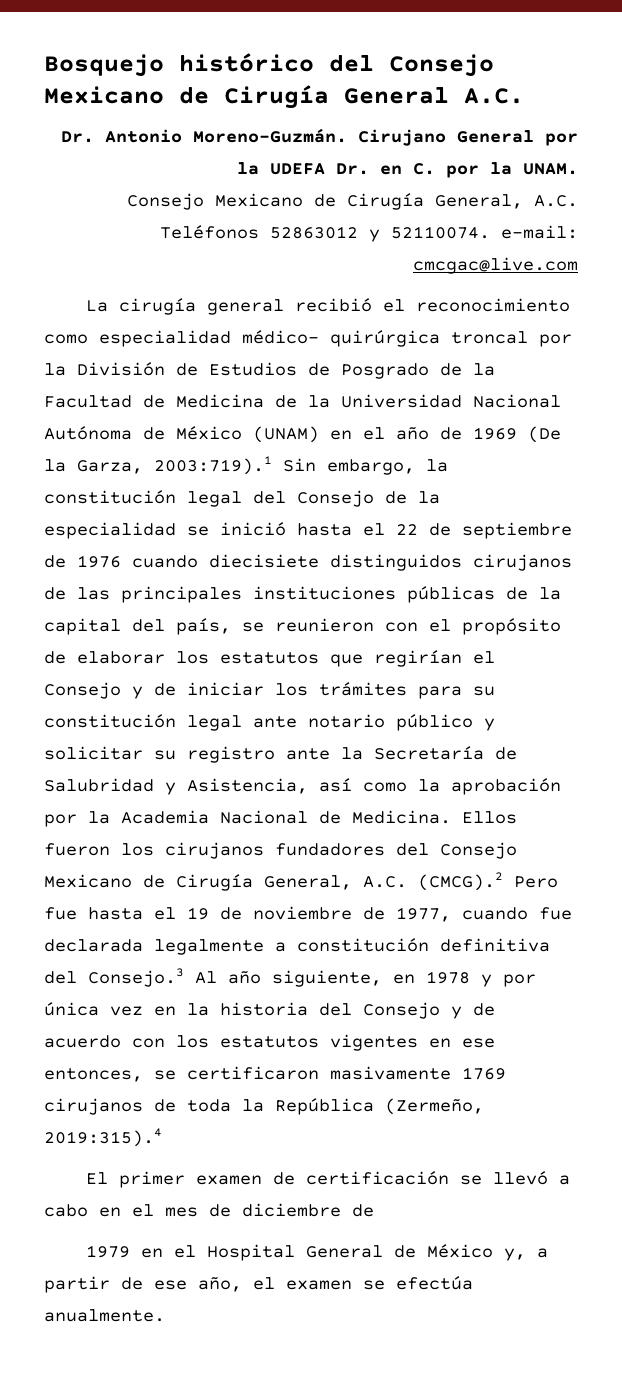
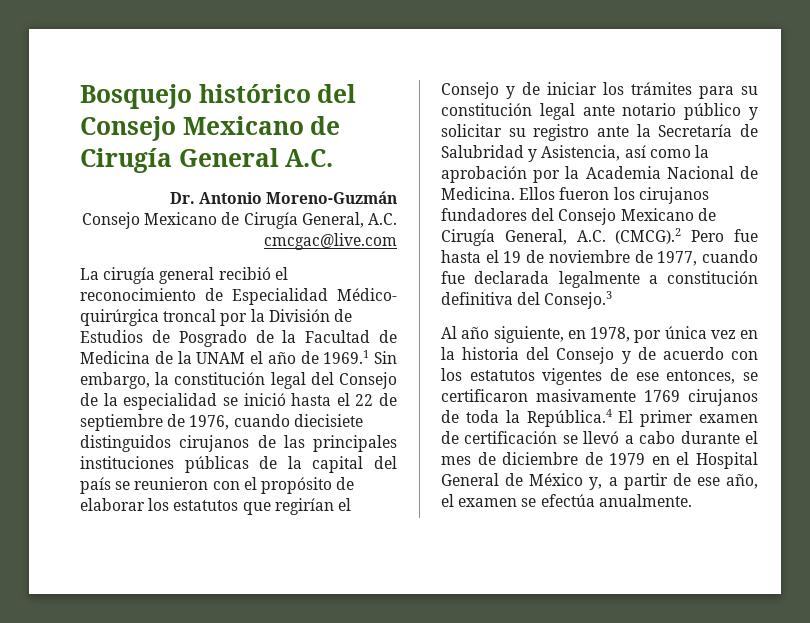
[193,128,578,146] [237,162,578,178] [127,193,578,210] [160,225,578,242] Moreno-Guzmán. Cirujano General por la UDEFA Dr. en C. por la UNAM. // Consejo Mexicano de Cirugía General, A.C. Teléfonos 52863012 y 52110074. e-mail: -> [266,191,397,204] [82,212,397,229] Moreno-Guzmán // Consejo Mexicano de Cirugía General, A.C.
[44,330,319,347] como especialidad médico- -> [205,288,397,305] de Especialidad Médico-
[341,394,561,408] [44,426,561,443] [44,456,272,475] Universidad Nacional Autónoma de México (UNAM) en el año de 1969 (De la Garza, 2003:719).1 -> [196,350,370,364] UNAM el año de 1969.1
[77,555,121,568] 1976 -> [189,415,230,430] 1976,
[176,618,231,635] país, -> [80,477,111,494] país
(184, 977) none -> (613, 300) //
[426,971,492,987] 1978 y -> [590,327,630,342] 1978,
[429,1038,451,1048] en -> [610,368,628,381] de
[275,1098,484,1115] [44,1128,162,1147] República (Zermeño, 2019:315).4 // -> [526,409,612,427] República.4
[99,1207,121,1217] en -> [680,431,740,444] durante
(374, 1210) // -> (603, 458) none

